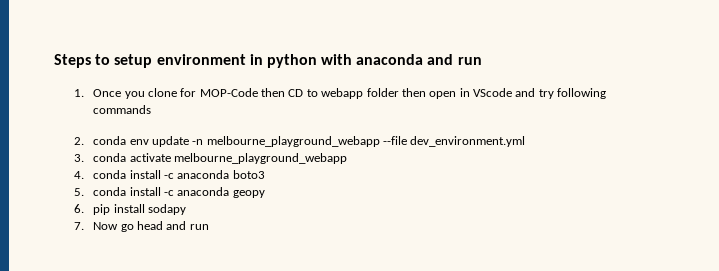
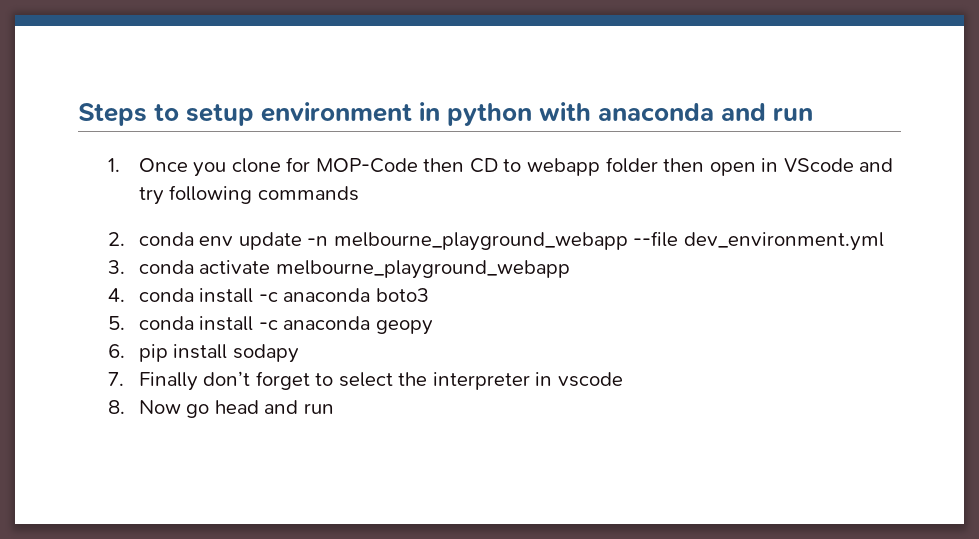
(84, 226) none -> [138,371,624,391] [108,400,126,414] Finally don’t forget to select the interpreter in vscode // 8.

